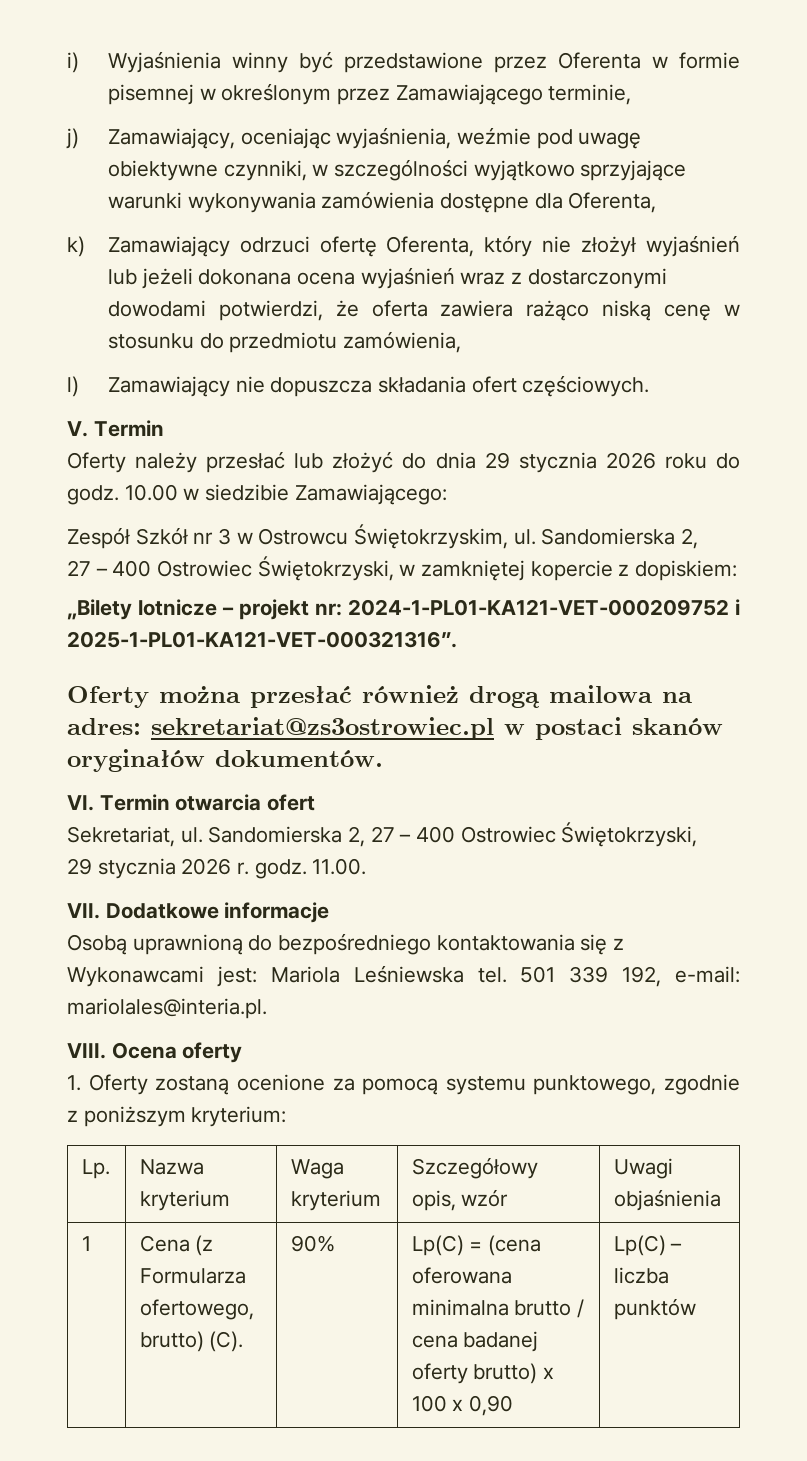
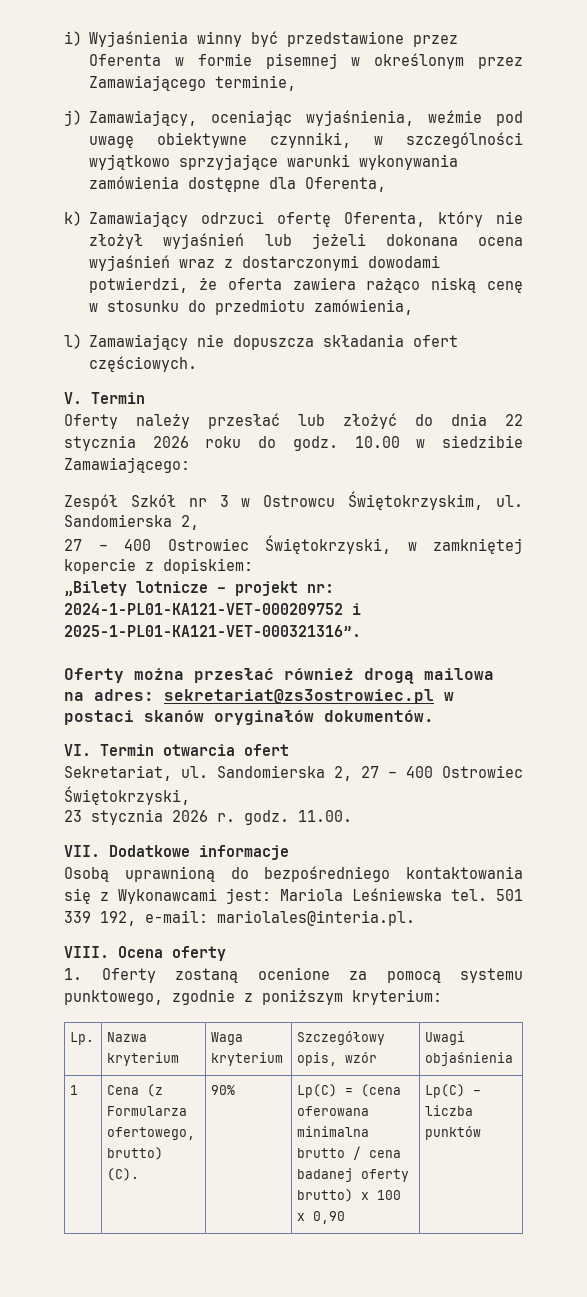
[484,452,510,469] 29 -> [505,414,523,426] 22
[67,858,92,875] 29 -> [64,810,82,822] 23

